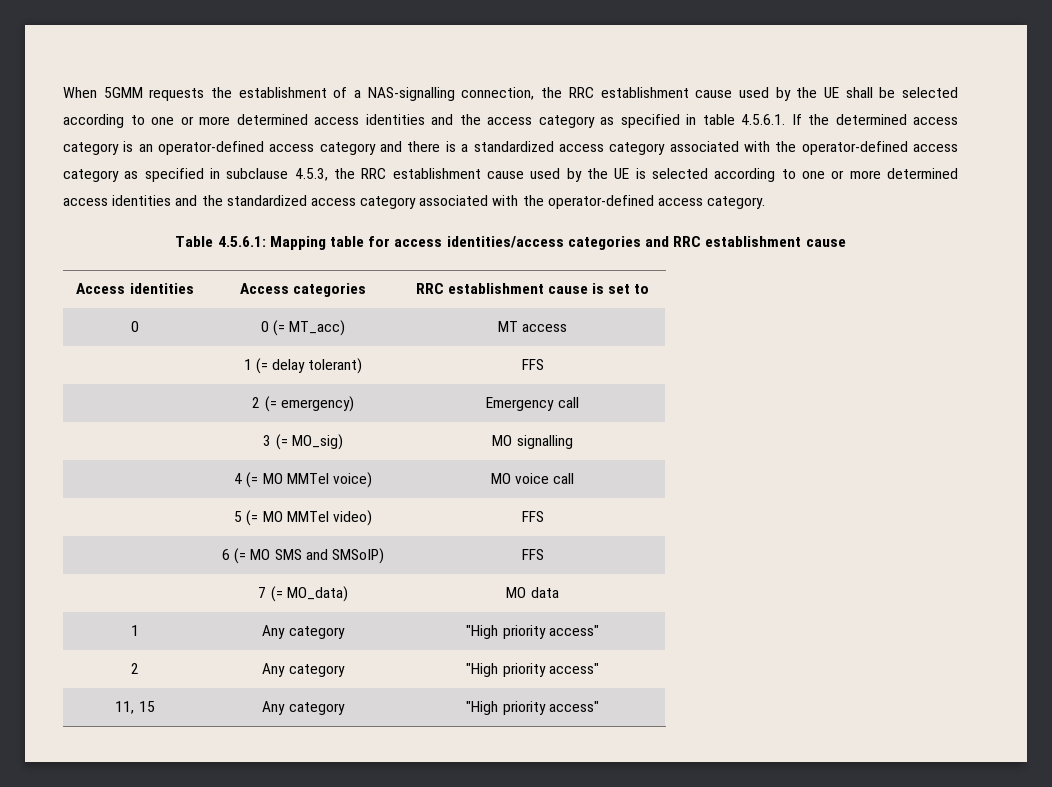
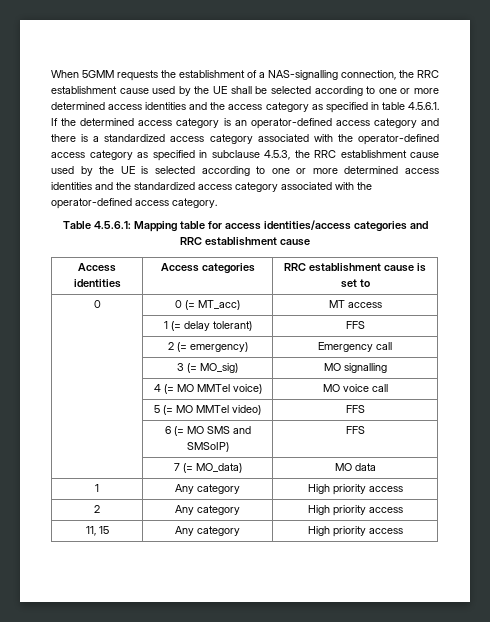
[466,625,599,639] "High priority access" -> [307,484,403,495] High priority access
[466,663,599,677] "High priority access" -> [307,505,403,516] High priority access
[466,701,599,715] "High priority access" -> [307,526,403,537] High priority access

